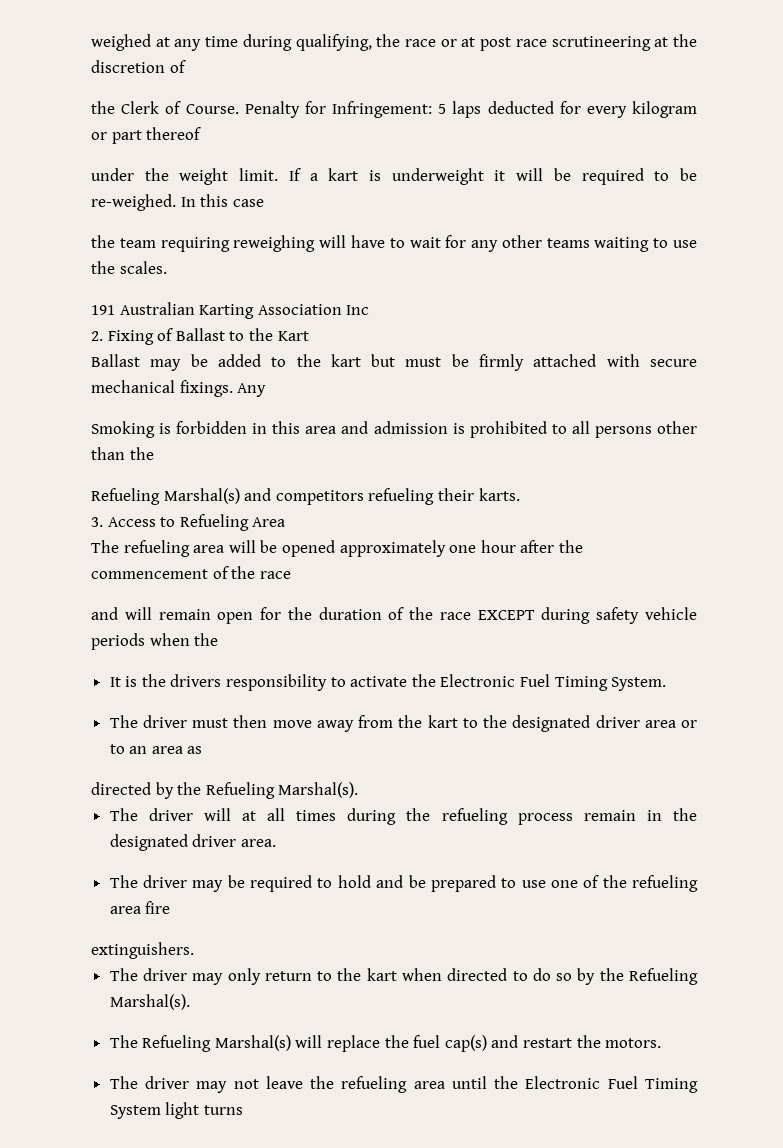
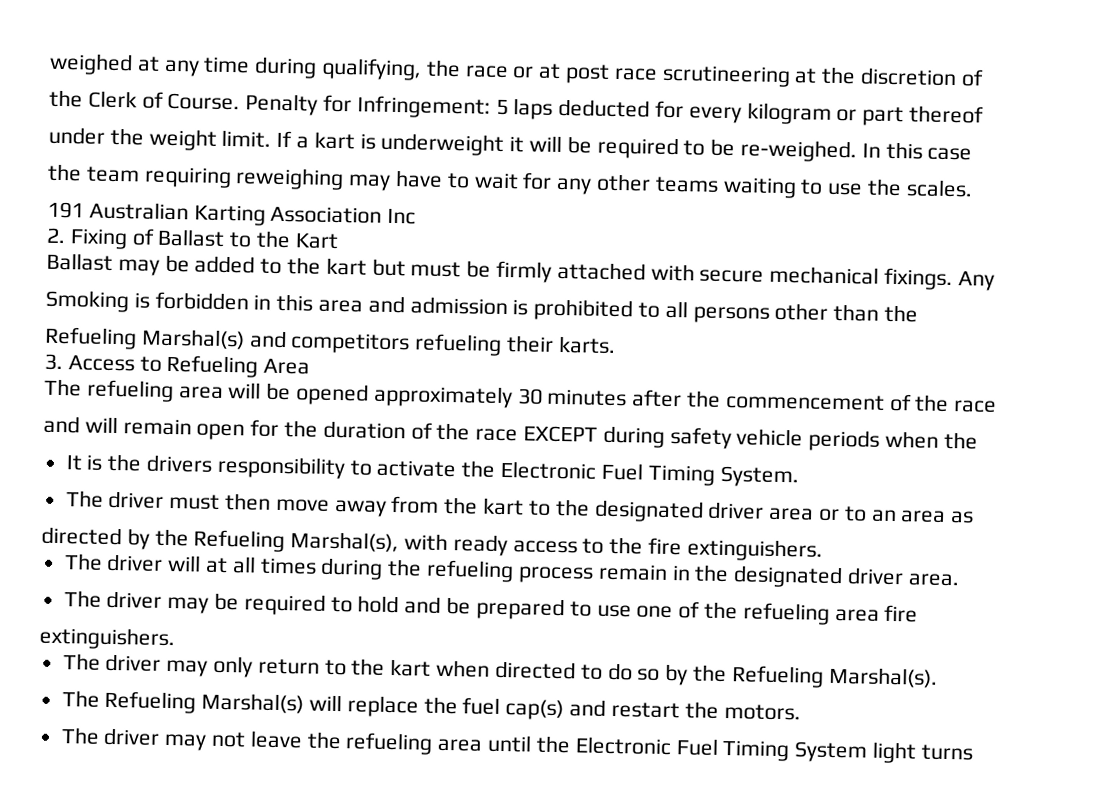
[319,235,347,248] will -> [348,174,392,191] may
[449,540,516,553] one hour -> [517,388,628,407] 30 minutes
[278,782,359,798] Marshal(s). -> [290,531,823,562] Marshal(s), with ready access to the fire extinguishers.

